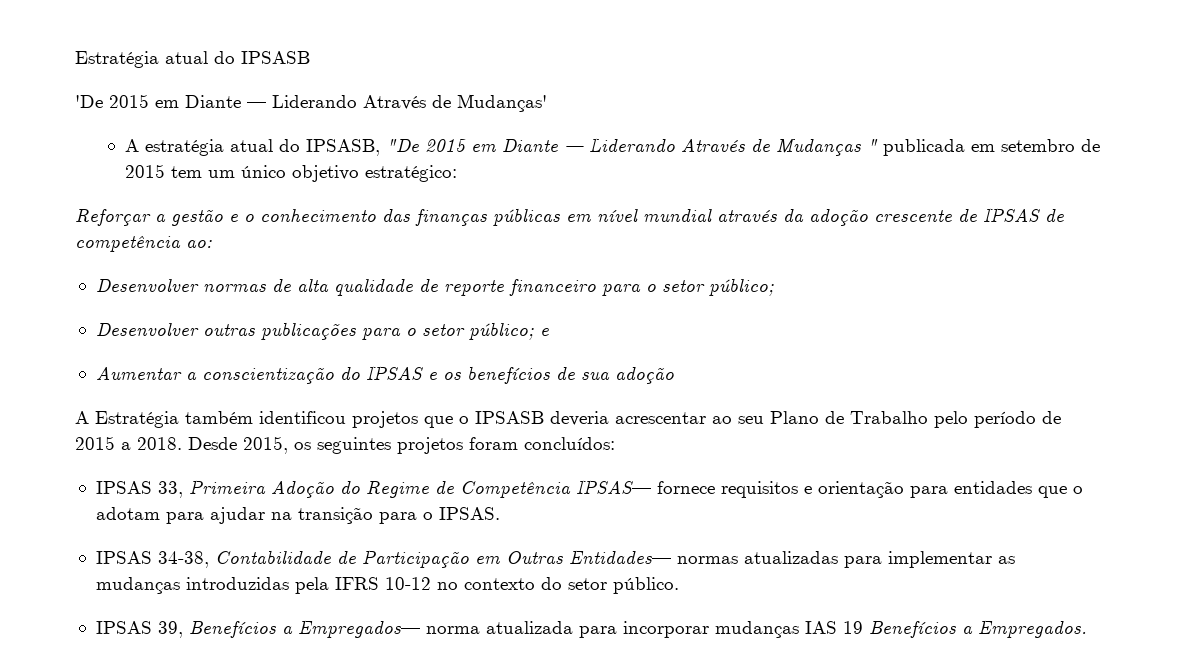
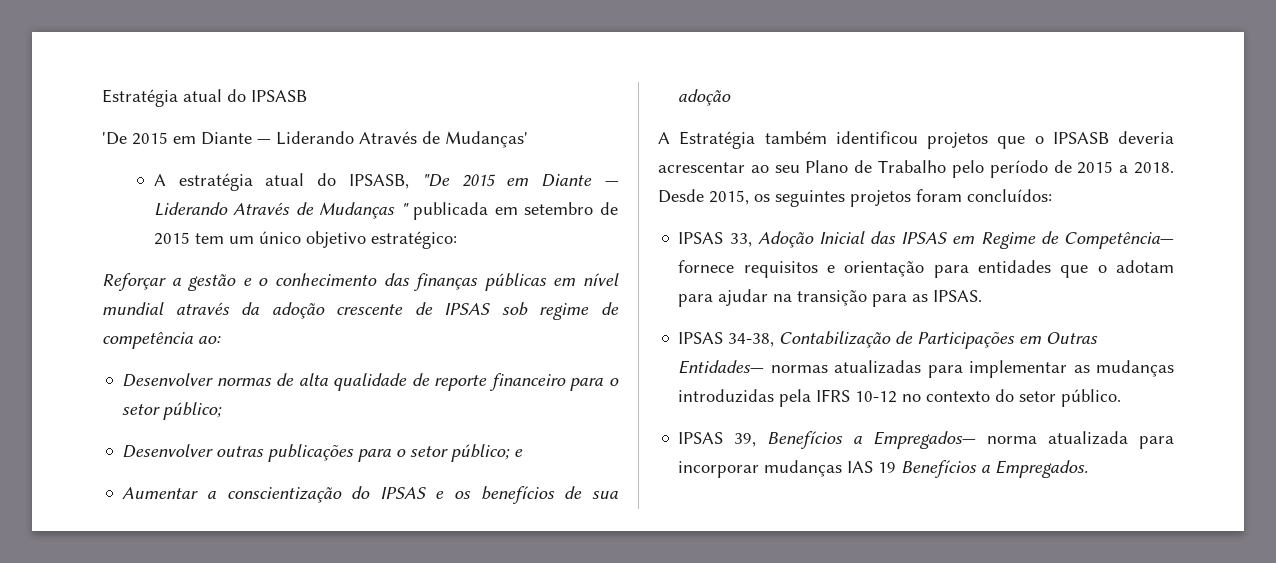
(1041, 215) none -> [501,302,590,320] sob regime
[188,480,651,498] Primeira Adoção do Regime de Competência IPSAS— -> [757,231,1174,249] Adoção Inicial das IPSAS em Regime de Competência—
[422,512,433,520] o -> [912,294,929,302] as
[214,550,469,568] Contabilidade de Participação -> [779,331,1016,349] Contabilização de Participações

